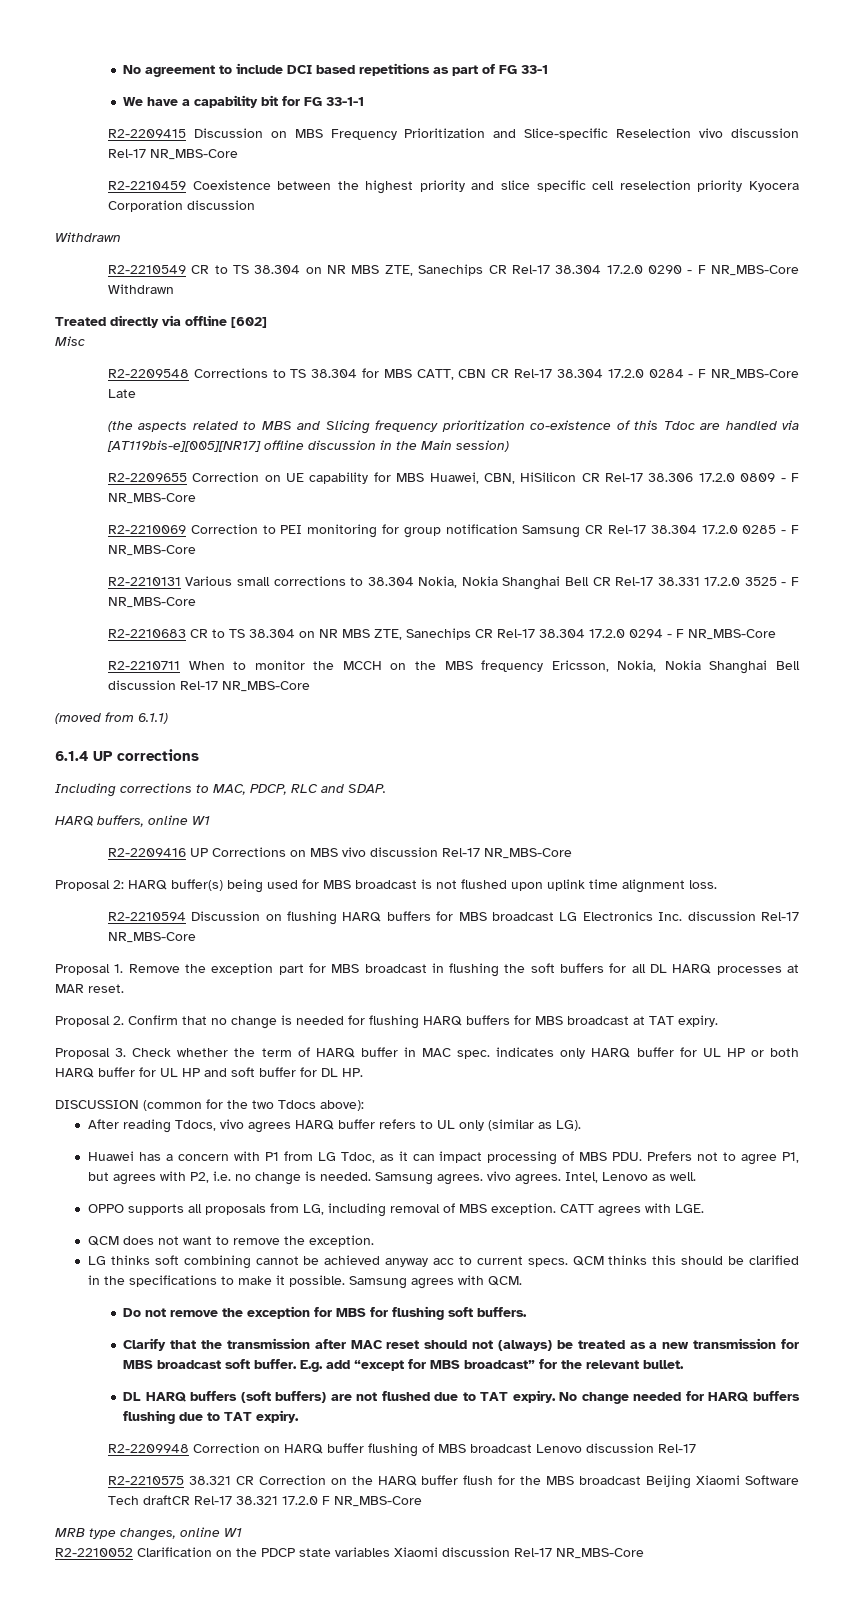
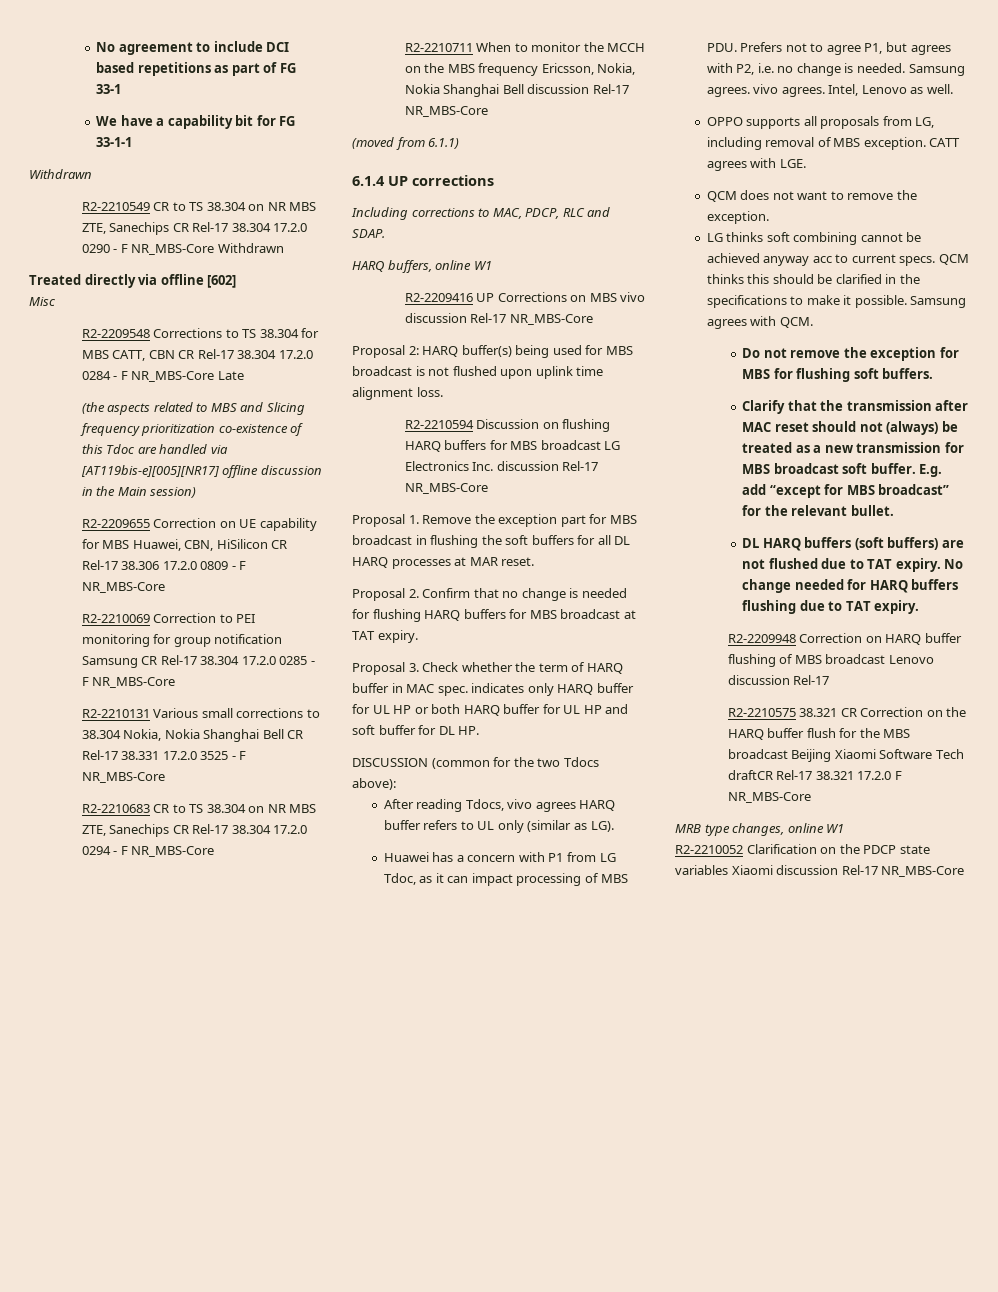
[107,128,800,140] [107,149,238,160] [107,180,800,194] [107,200,255,212] // R2-2209415 Discussion on MBS Frequency Prioritization and Slice-specific Reselection vivo discussion Rel-17 NR_MBS-Core // R2-2210459 Coexistence between the highest priority and slice specific cell reselection priority Kyocera Corporation discussion -> (133, 142) none

